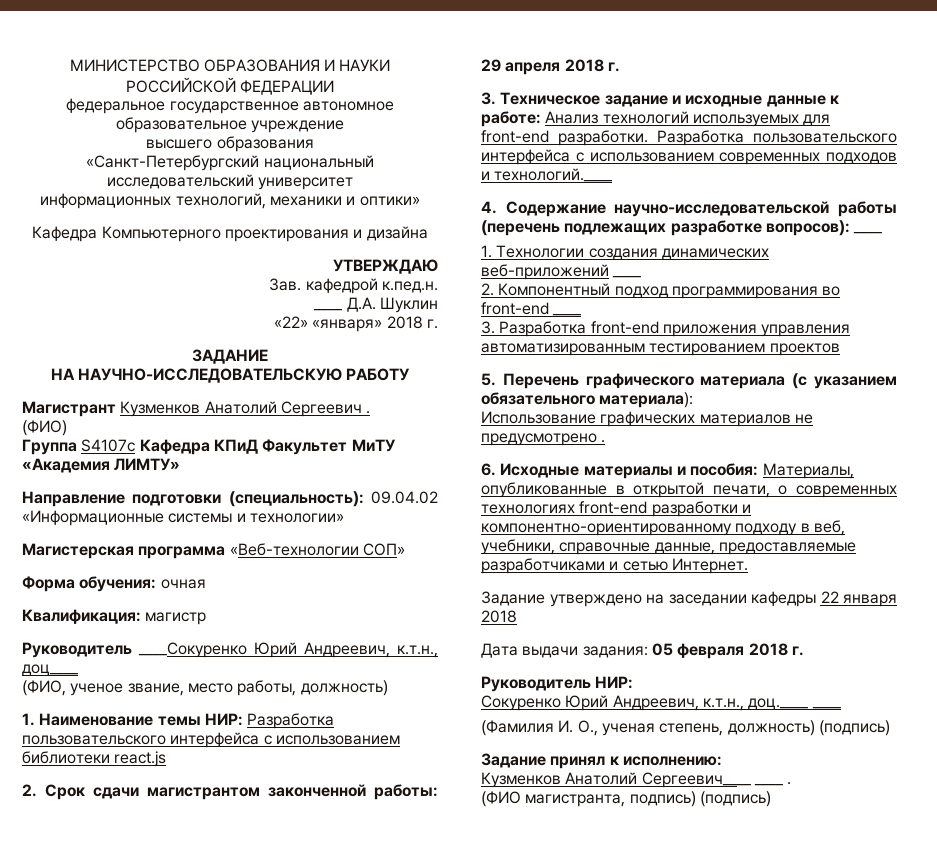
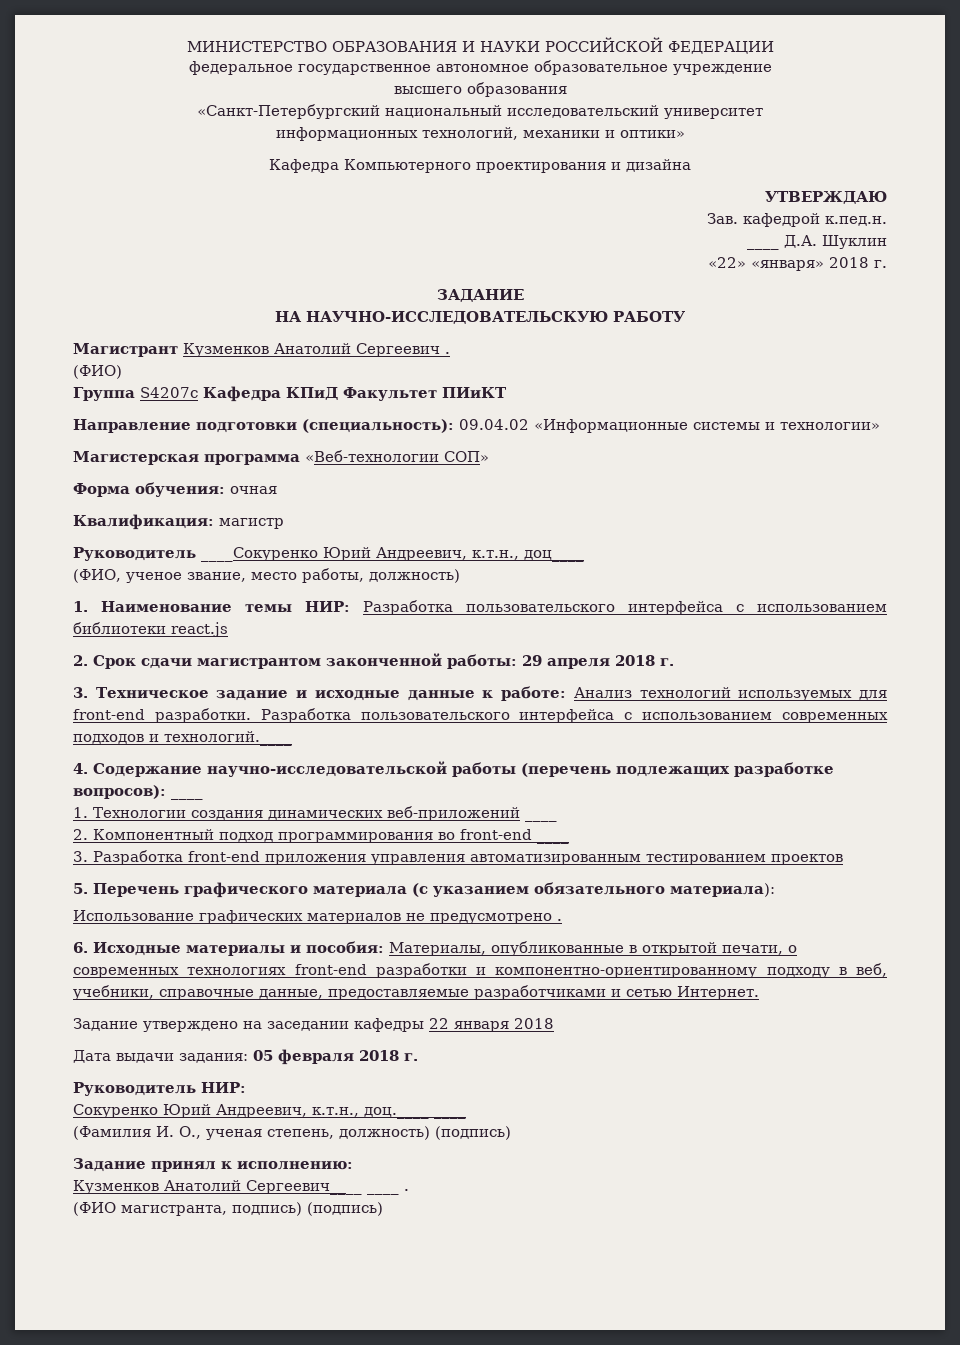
[81,439,136,452] S4107с -> [140,387,198,398] S4207с
[351,439,396,452] [22,458,181,473] МиТУ «Академия ЛИМТУ» -> [442,387,507,398] ПИиКТ

